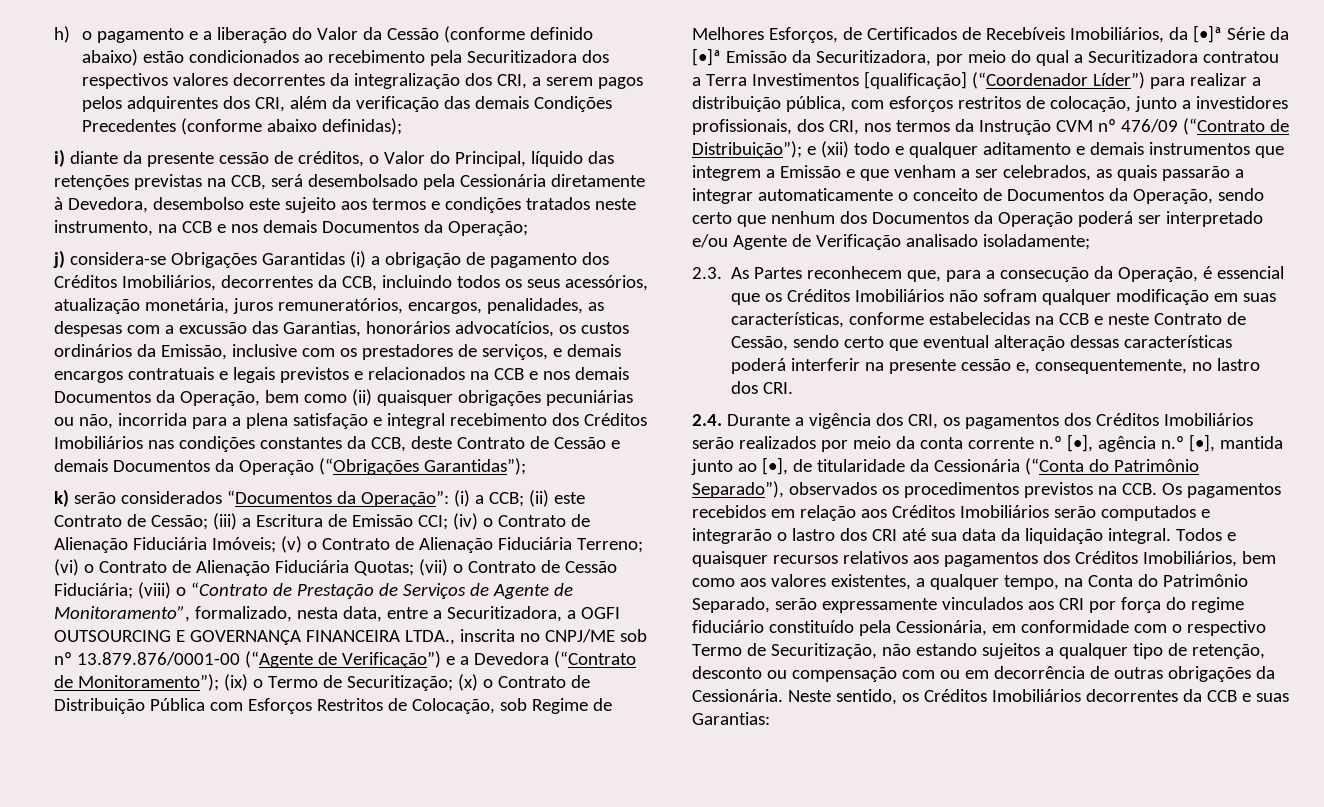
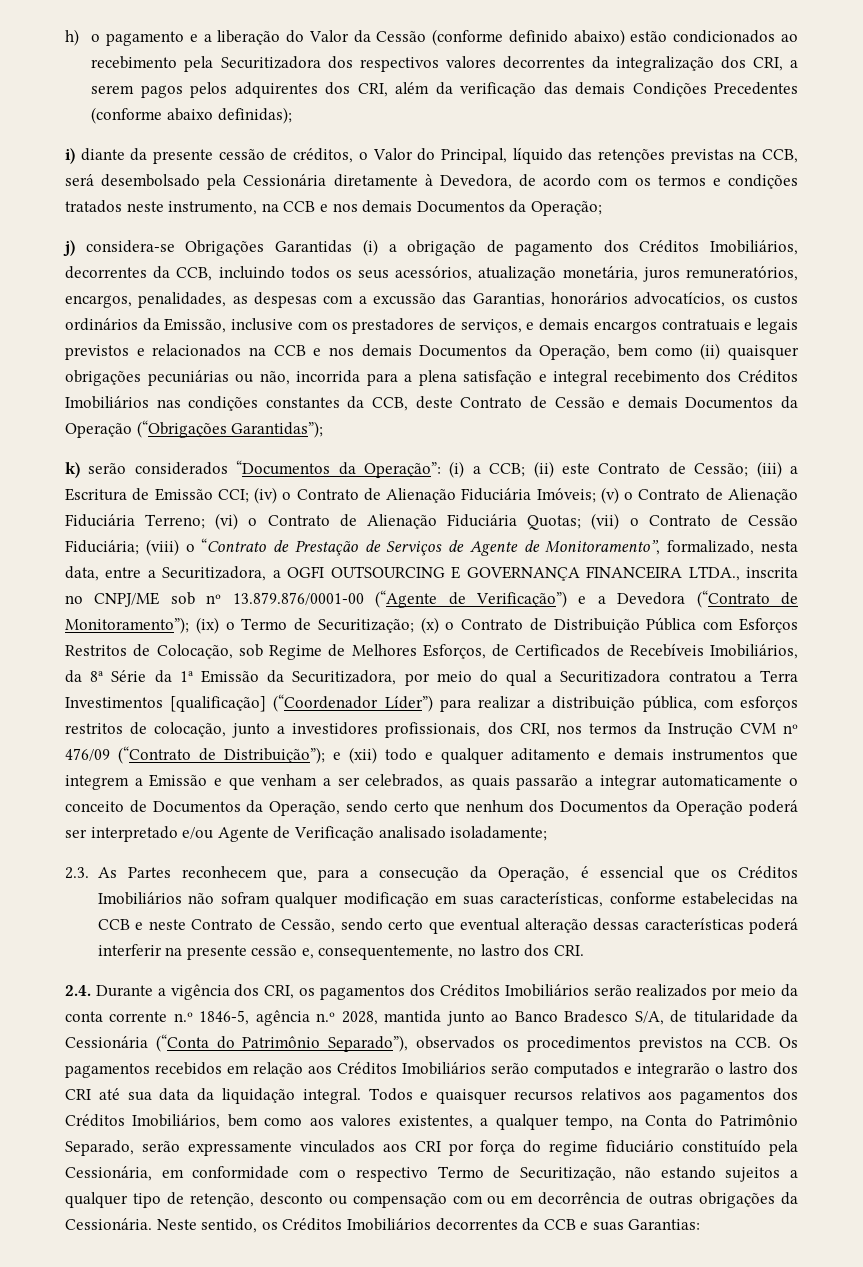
[152,197,367,213] desembolso este sujeito aos -> [519,174,651,187] de acordo com os
[1192,25,1222,43] [•]ª -> [90,671,104,682] 8ª
[692,48,721,66] [•]ª -> [179,671,193,682] 1ª
[1066,434,1093,452] [•], -> [199,1010,250,1025] 1846-5,
[1188,434,1215,452] [•], -> [341,1011,378,1025] 2028,
[761,457,788,475] [•], -> [514,1010,664,1025] Banco Bradesco S/A,

